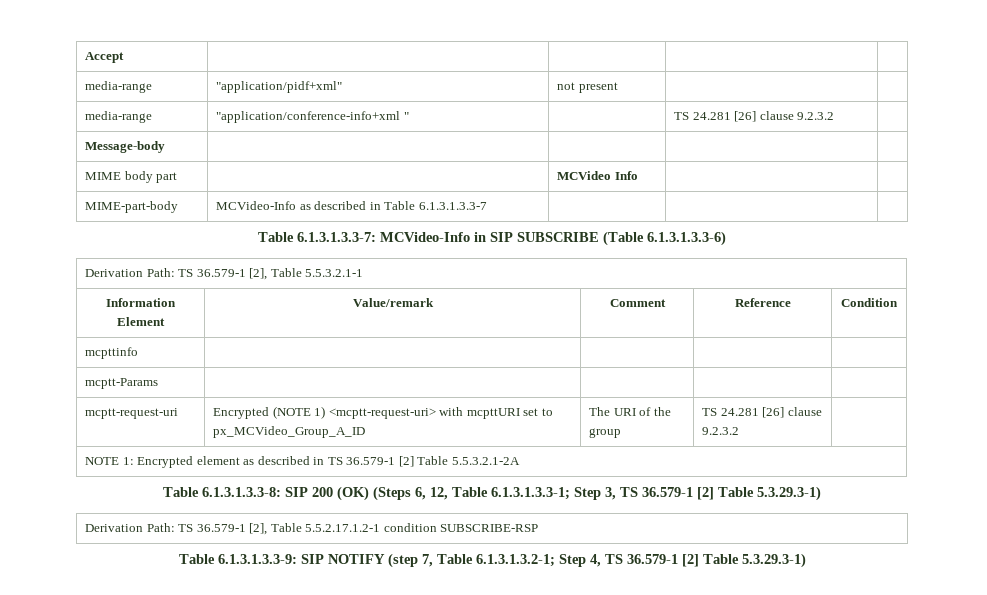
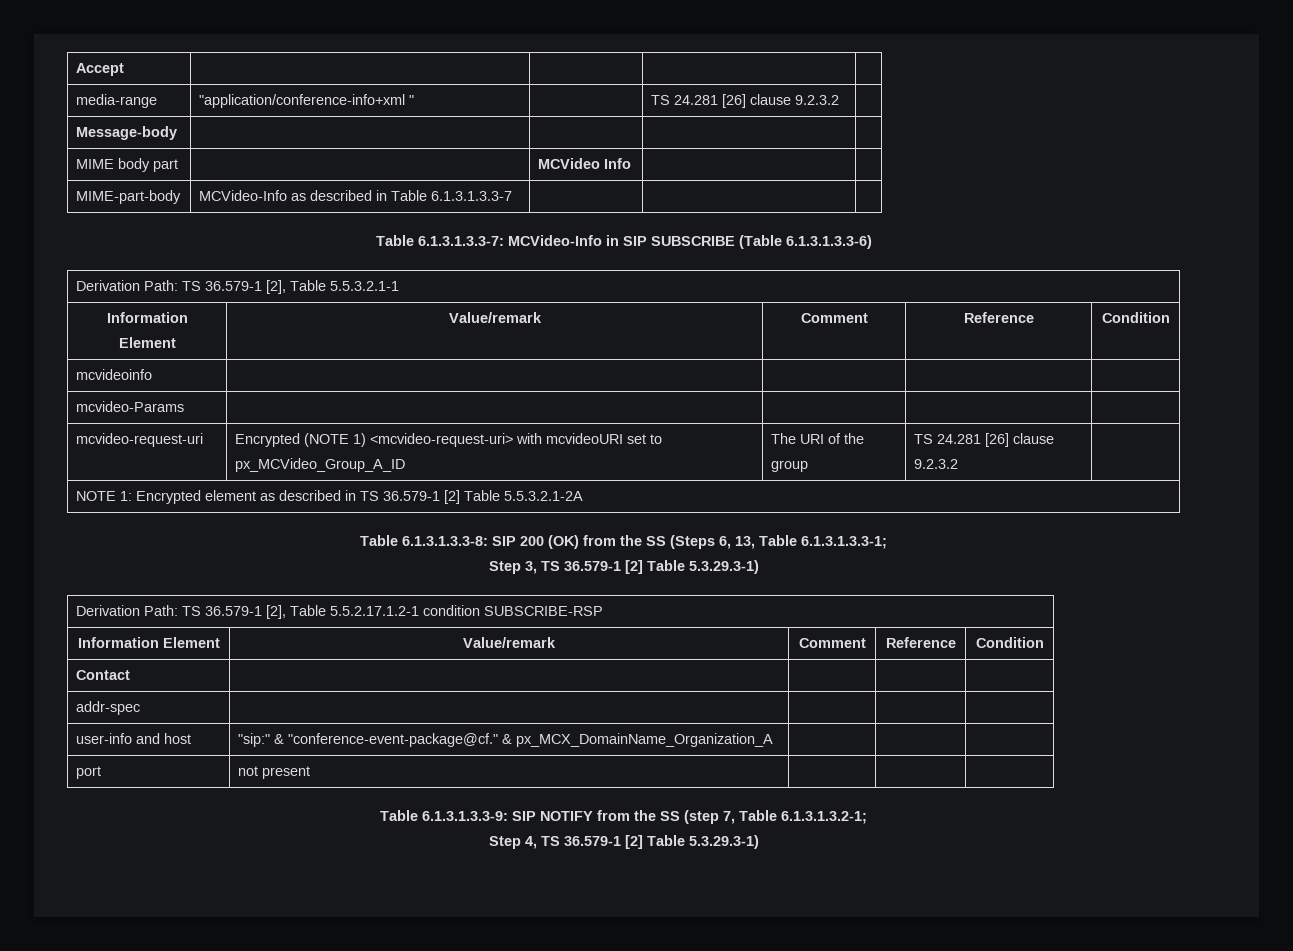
[85,81,153,93] [216,81,343,93] [557,82,618,93] // media-range | "application/pidf+xml" | not present | | -> (125, 69) none
[85,347,139,359] [85,378,159,389] [85,408,179,419] mcpttinfo | | | | // mcptt-Params | | | | // mcptt-request-uri -> [76,369,153,380] [76,401,185,412] [76,433,204,447] mcvideoinfo | | | | // mcvideo-Params | | | | // mcvideo-request-uri
[328,407,520,419] <mcptt-request-uri> with mcpttURI -> [370,433,624,447] <mcvideo-request-uri> with mcvideoURI
(369, 493) none -> [583,535,666,546] from the SS
[430,487,448,500] 12, -> [735,536,755,549] 13,
(570, 493) none -> (887, 542) //
(539, 528) none -> [77,637,220,648] [463,637,556,648] [798,638,866,648] [885,637,956,648] [975,637,1044,648] [76,670,131,680] [76,701,141,715] [76,733,192,744] [238,733,774,747] [76,766,102,779] [238,766,311,779] // Information Element | Value/remark | Comment | Reference | Condition // Contact | | | | // addr-spec | | | | // user-info and host | "sip:" & "conference-event-package@cf." & px_MCX_DomainName_Organization_A | | | // port | not present | | |
(385, 559) none -> [597,810,680,821] from the SS
(555, 560) none -> (867, 817) //

